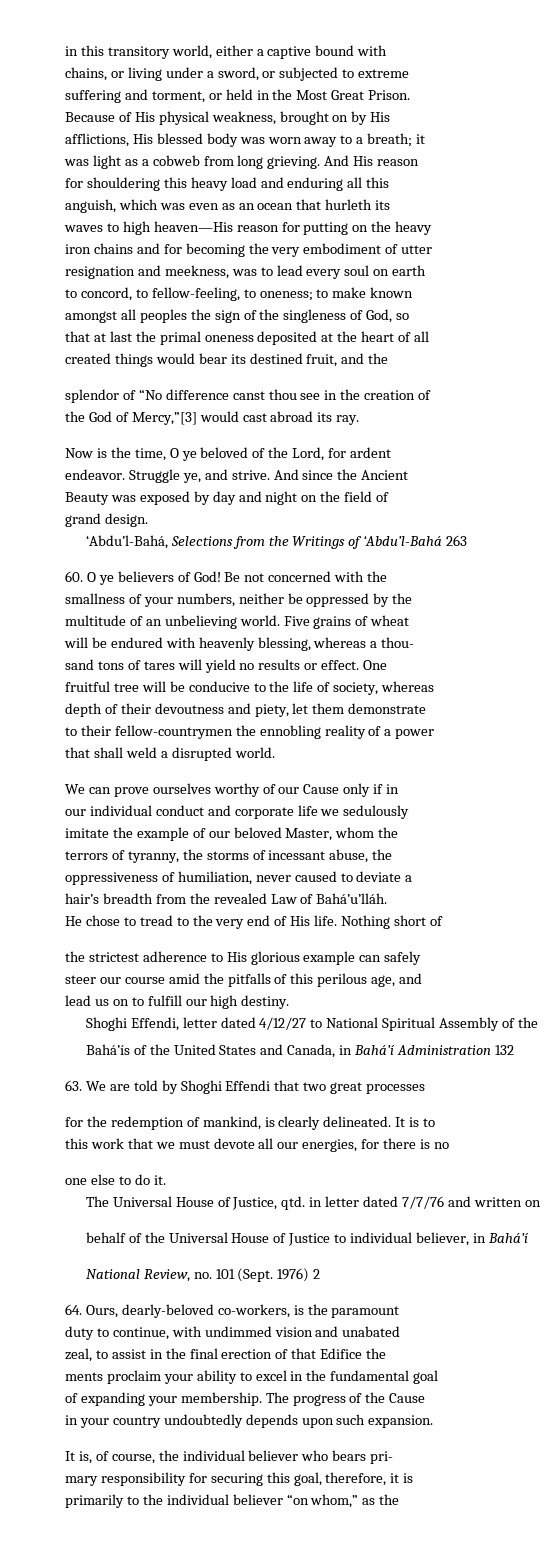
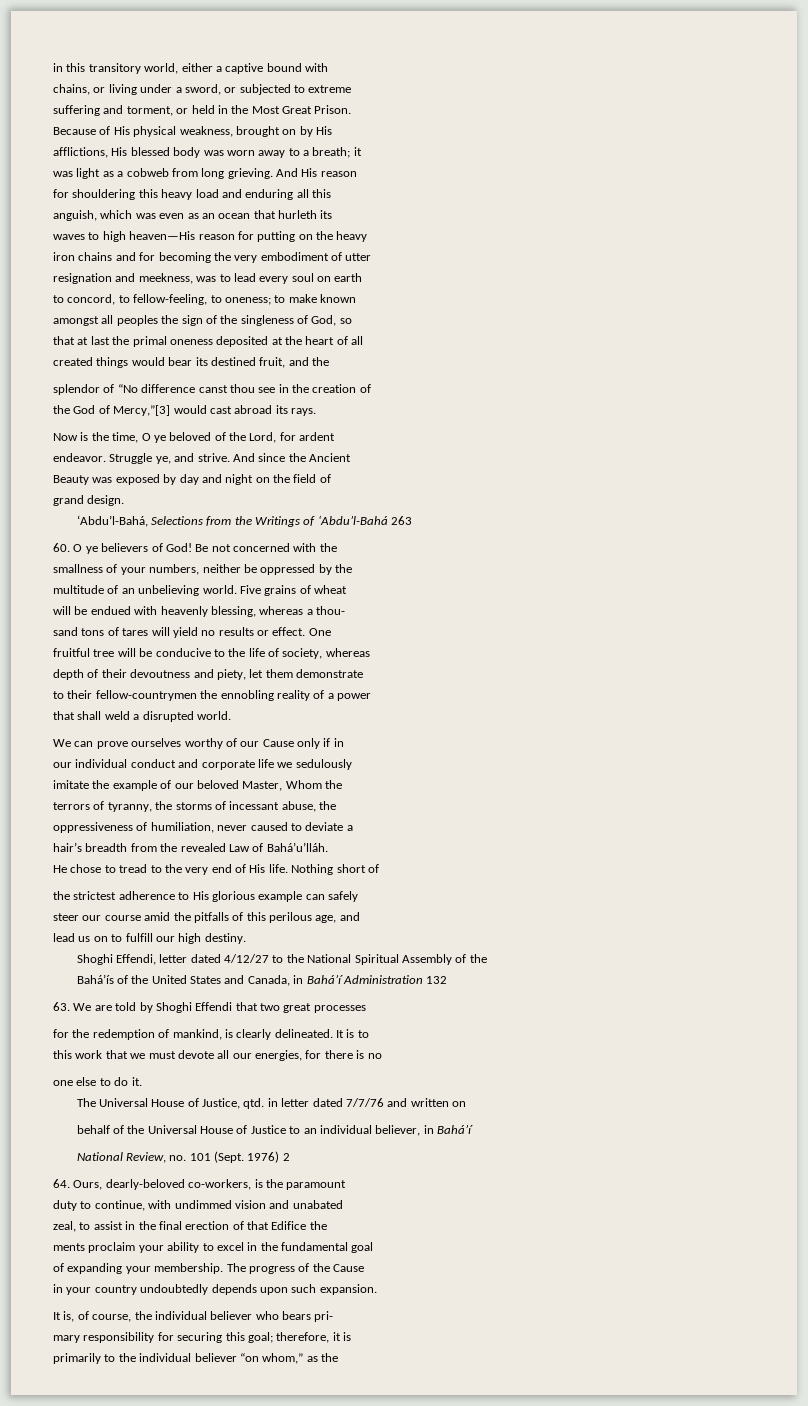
[336,415,360,425] ray. -> [291,408,316,416] rays.
[110,637,163,648] endured -> [90,606,131,615] endued
[335,827,375,838] whom -> [285,780,322,789] Whom
(323, 1023) none -> [286,954,304,963] the
(347, 1238) none -> [303,1128,317,1134] an
[293,1472,322,1486] goal, -> [247,1332,273,1343] goal;

